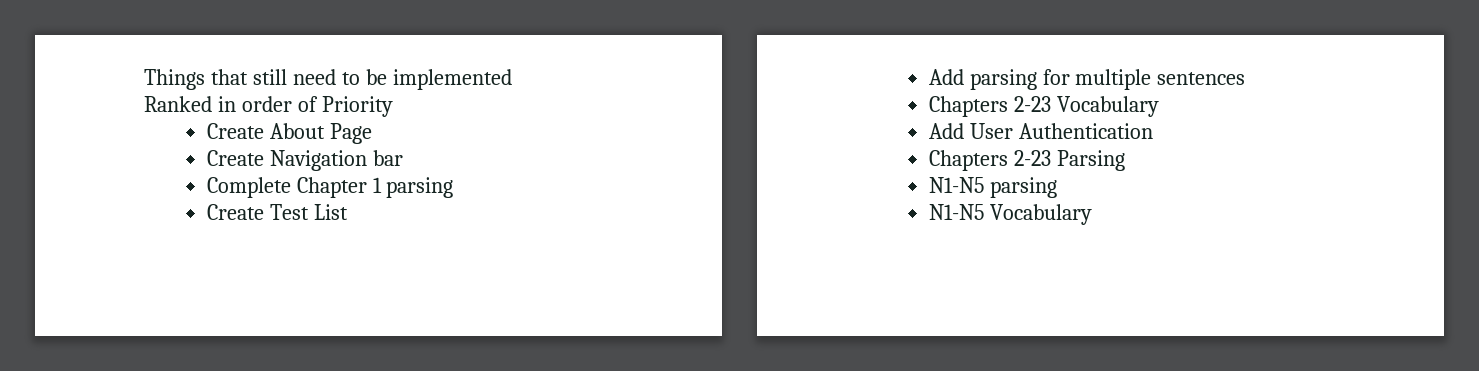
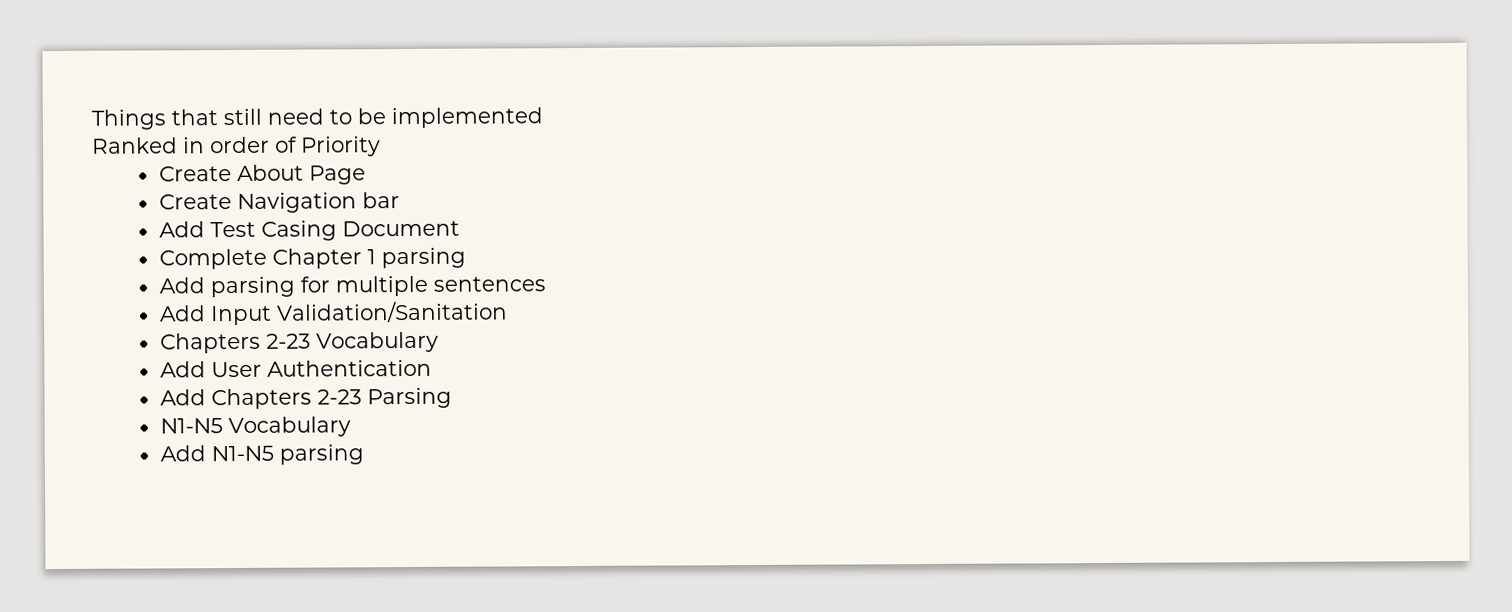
(403, 158) none -> [158,220,460,241] // Add Test Casing Document
[206,204,348,220] // Create Test List -> (466, 258) none
(1246, 78) none -> [158,300,508,326] // Add Input Validation/Sanitation
(1153, 131) none -> [159,389,206,406] Add
[989,177,1057,198] [928,204,1092,225] parsing // N1-N5 Vocabulary -> [227,416,351,438] [159,444,364,465] Vocabulary // Add N1-N5 parsing

